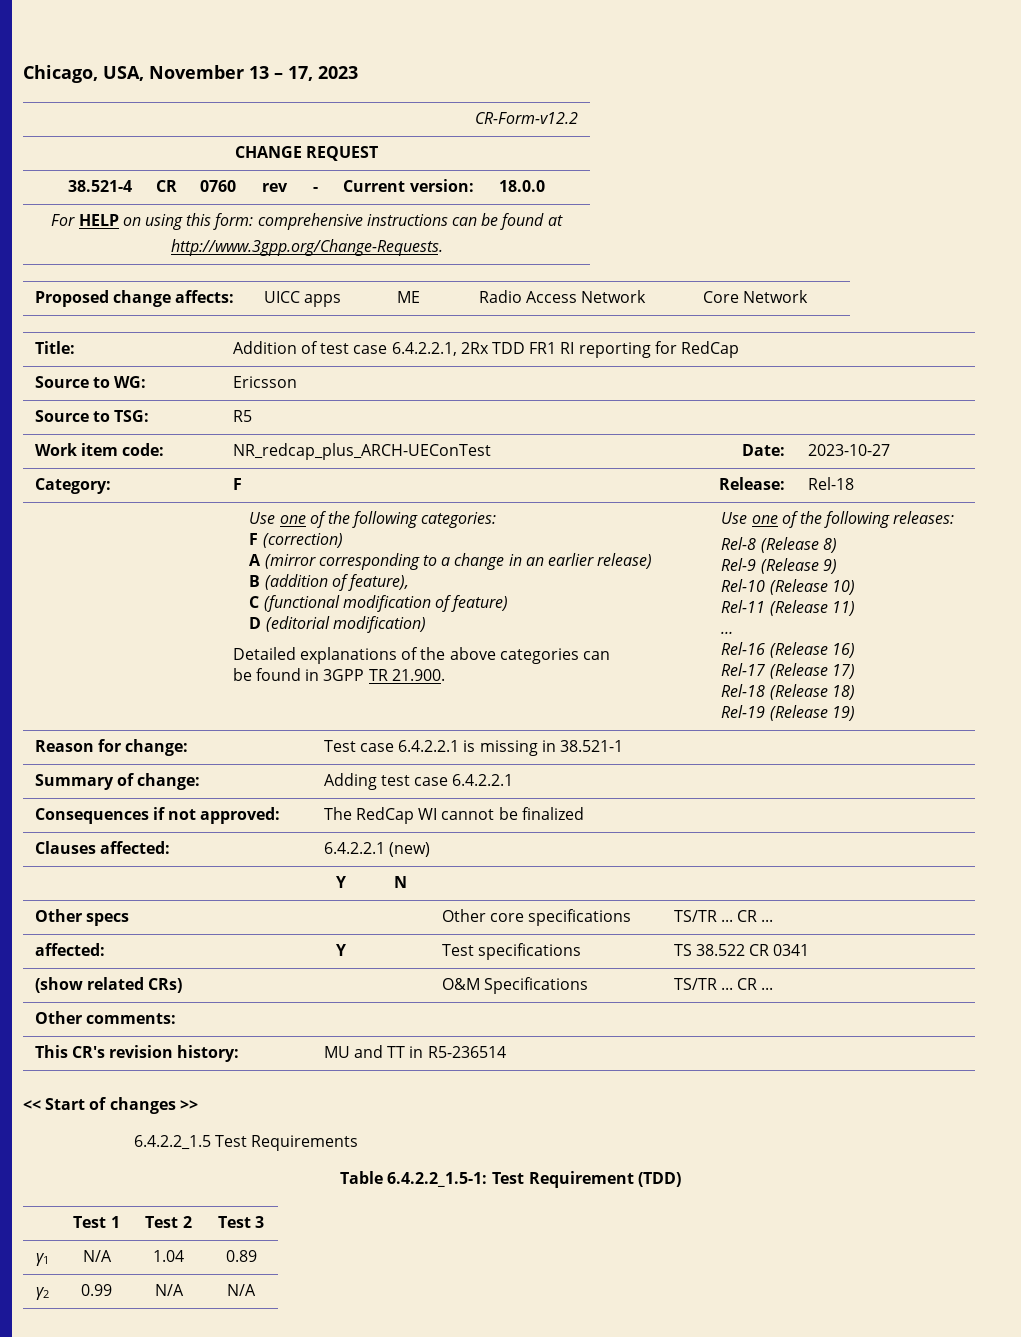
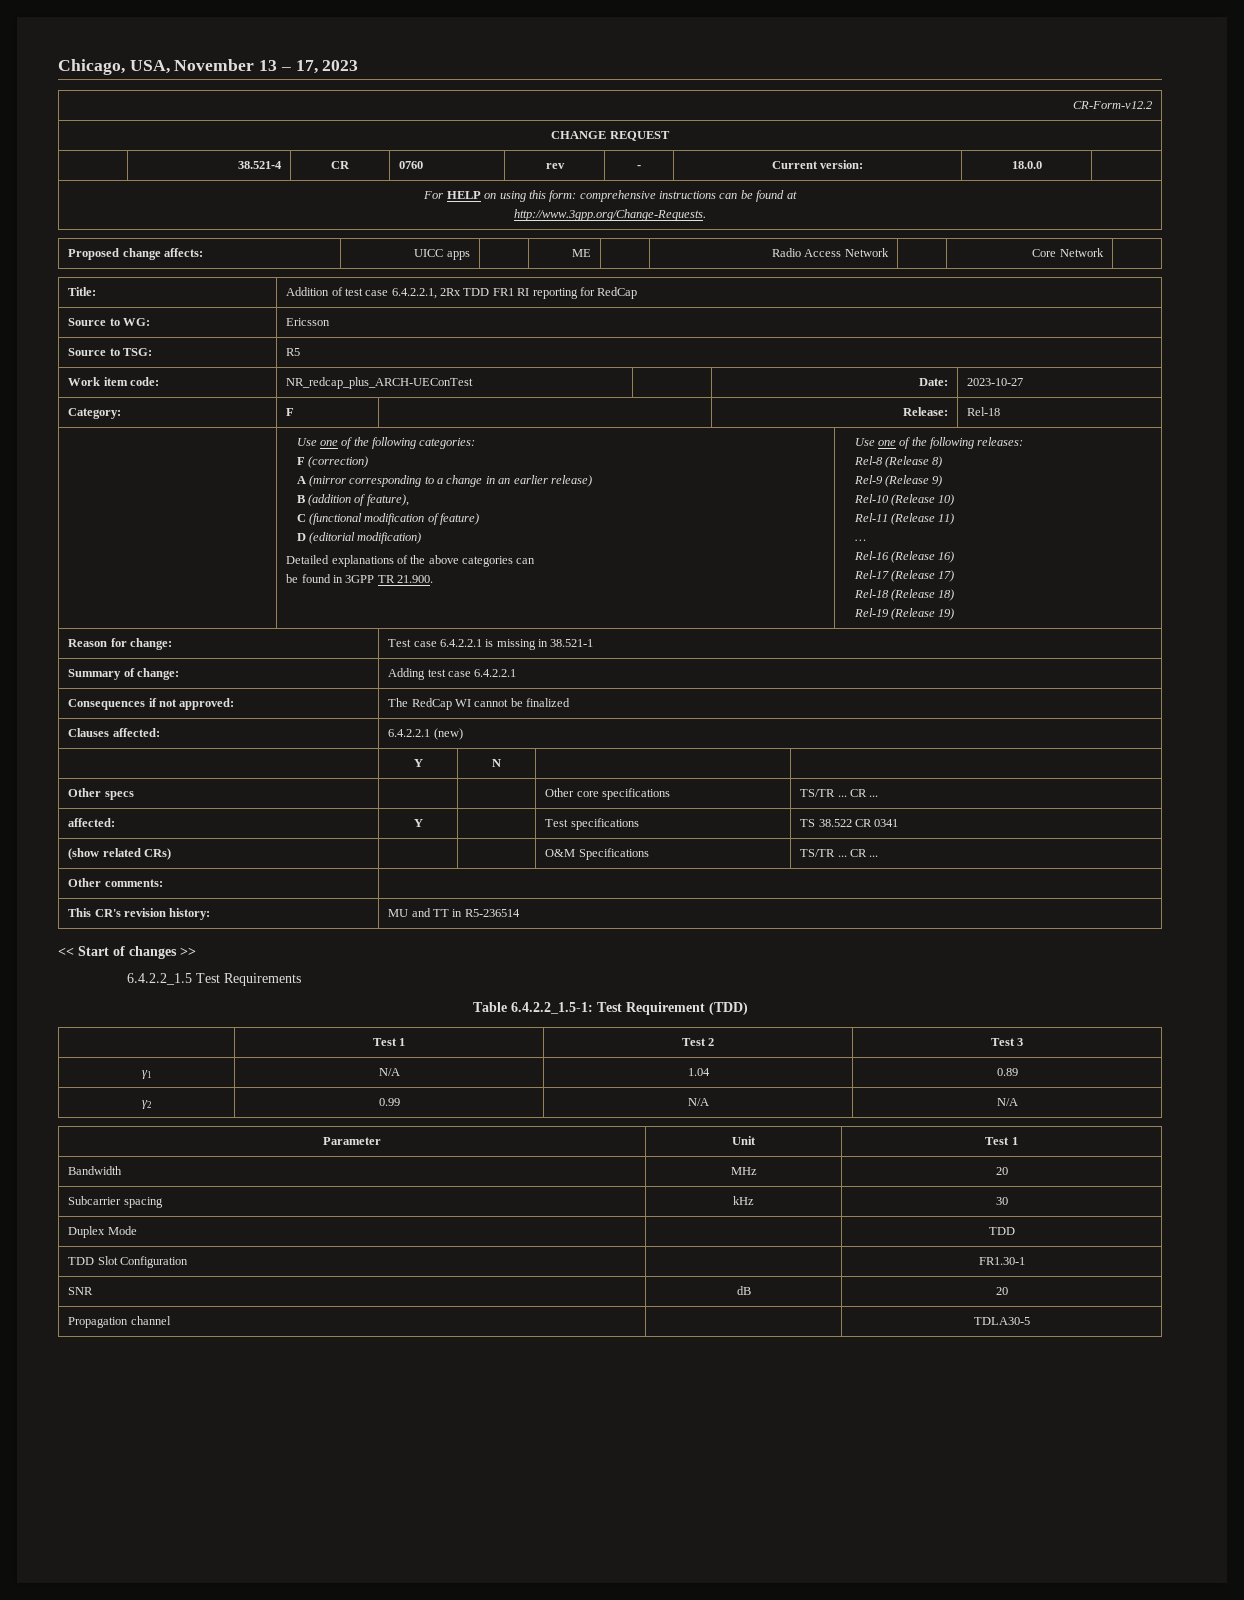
(256, 1290) none -> [323,1137,381,1145] [732,1136,756,1145] [985,1137,1018,1145] [68,1166,123,1175] [730,1167,757,1175] [995,1167,1008,1175] [68,1196,163,1208] [733,1196,754,1205] [995,1197,1008,1205] [68,1226,137,1238] [988,1227,1015,1235] [68,1256,188,1268] [978,1257,1025,1265] [68,1287,94,1295] [736,1286,751,1295] [995,1287,1008,1295] [68,1316,171,1328] [973,1317,1030,1325] // Parameter | Unit | Test 1 // Bandwidth | MHz | 20 // Subcarrier spacing | kHz | 30 // Duplex Mode | | TDD // TDD Slot Configuration | | FR1.30-1 // SNR | dB | 20 // Propagation channel | | TDLA30-5

